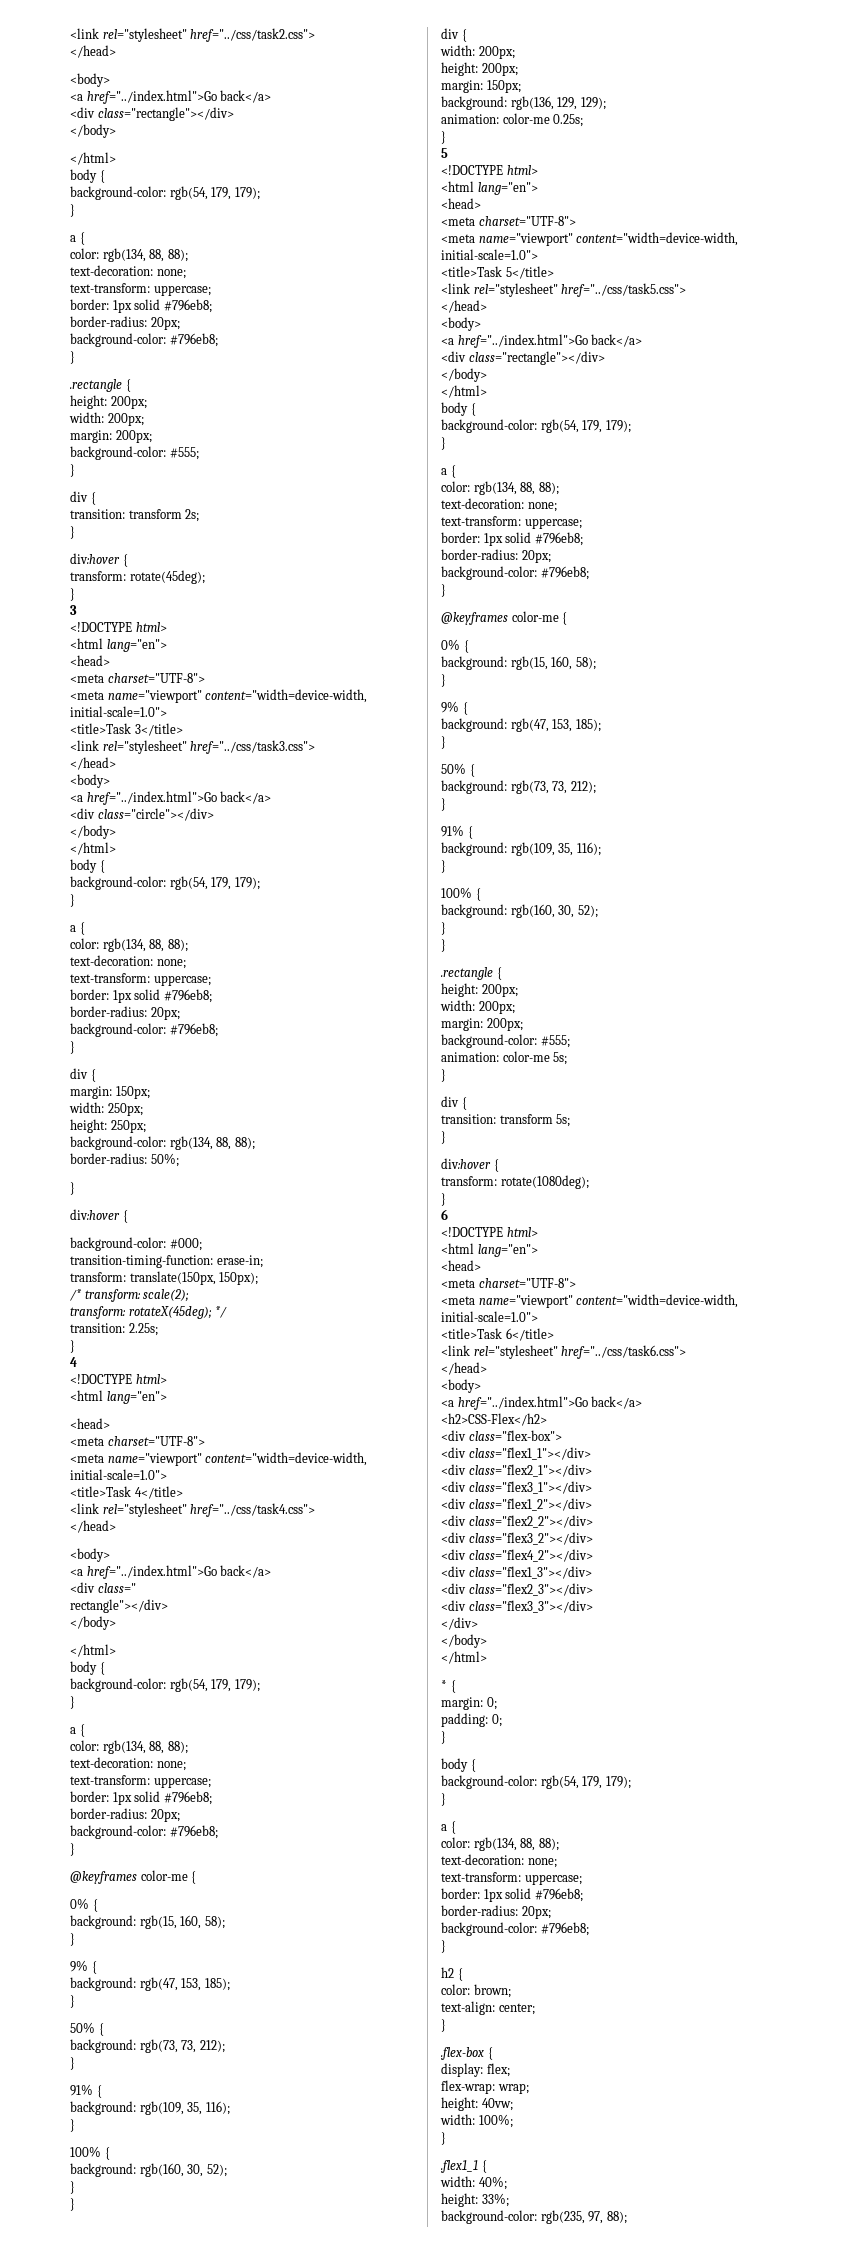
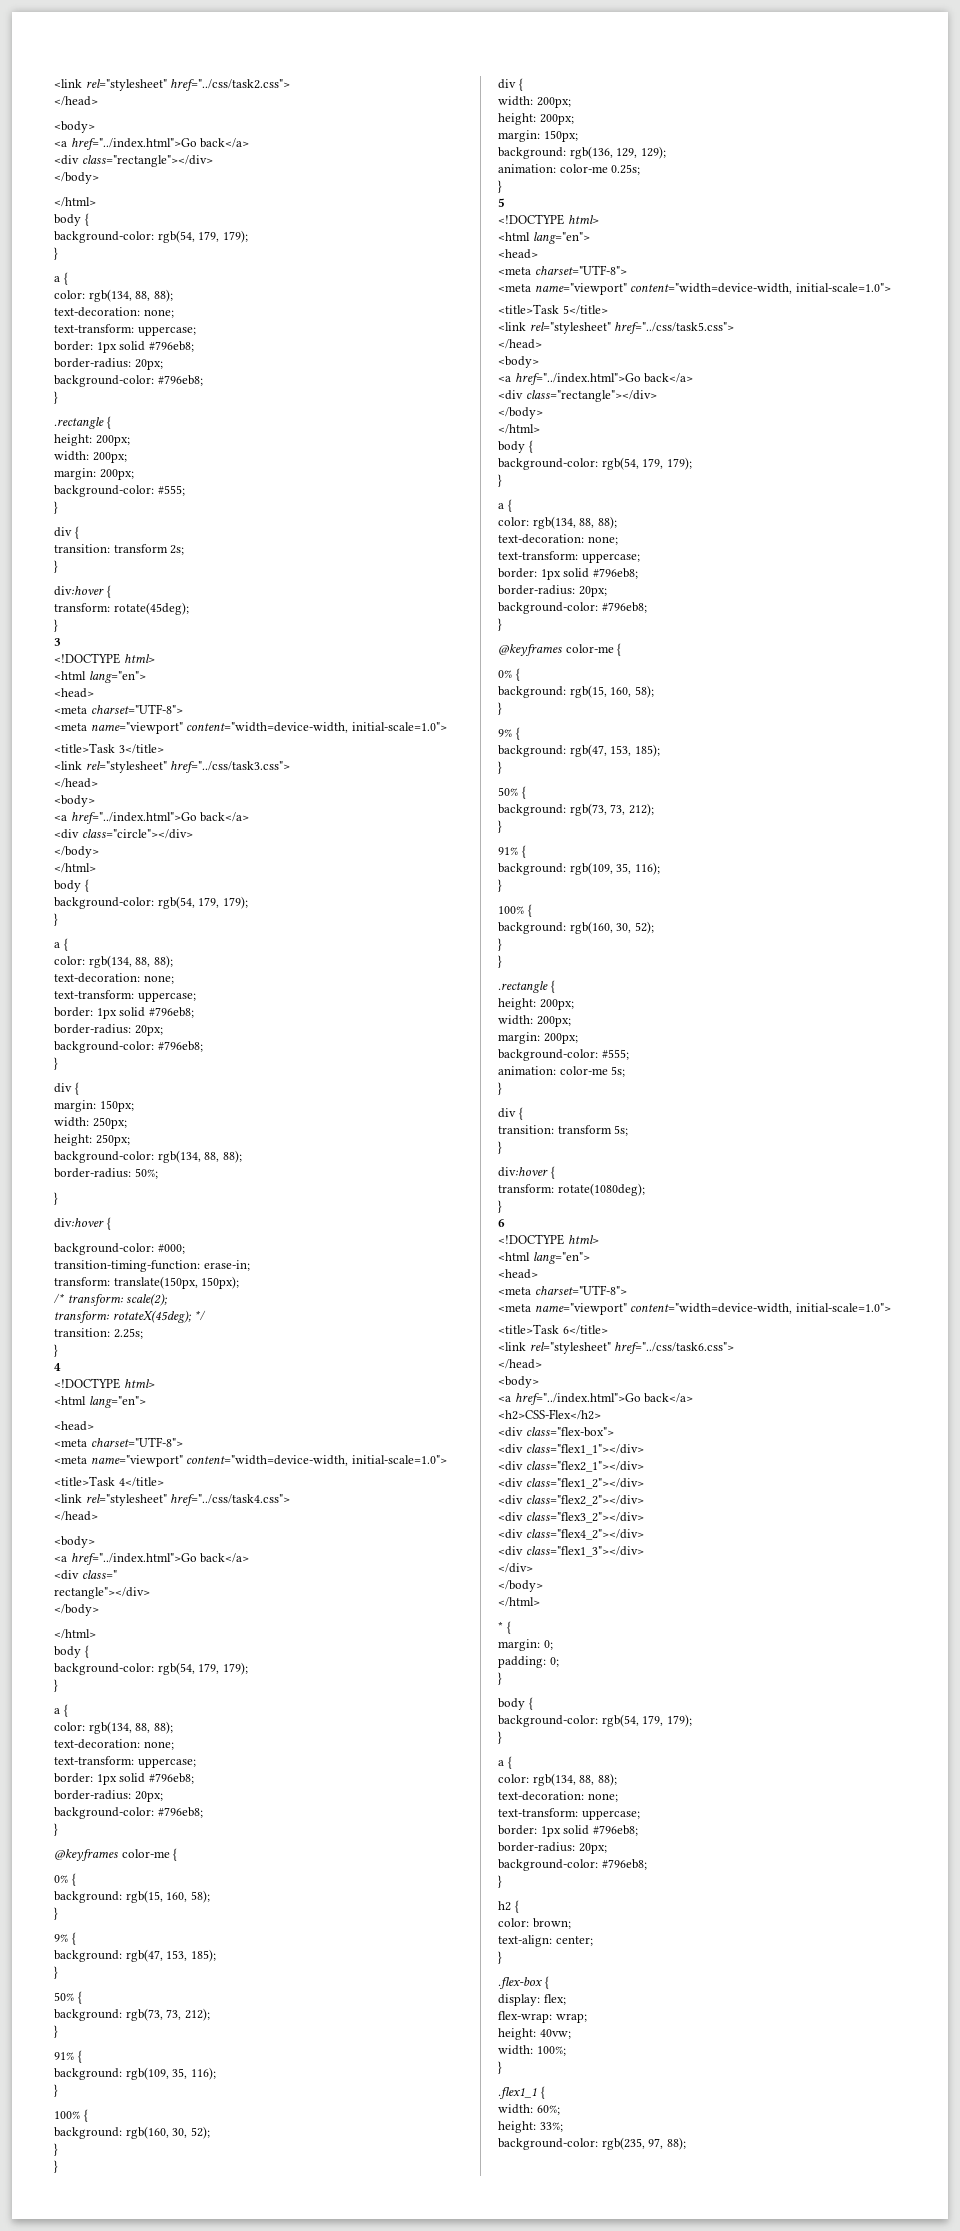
[441,1481,592,1494] // <div class="flex3_1"></div> -> (644, 1466) none
[441,1583,593,1596] [441,1600,593,1613] // <div class="flex2_3"></div> // <div class="flex3_3"></div> -> (644, 1551) none
[478,2176,507,2190] 40%; -> [536,2105,560,2115] 60%;

